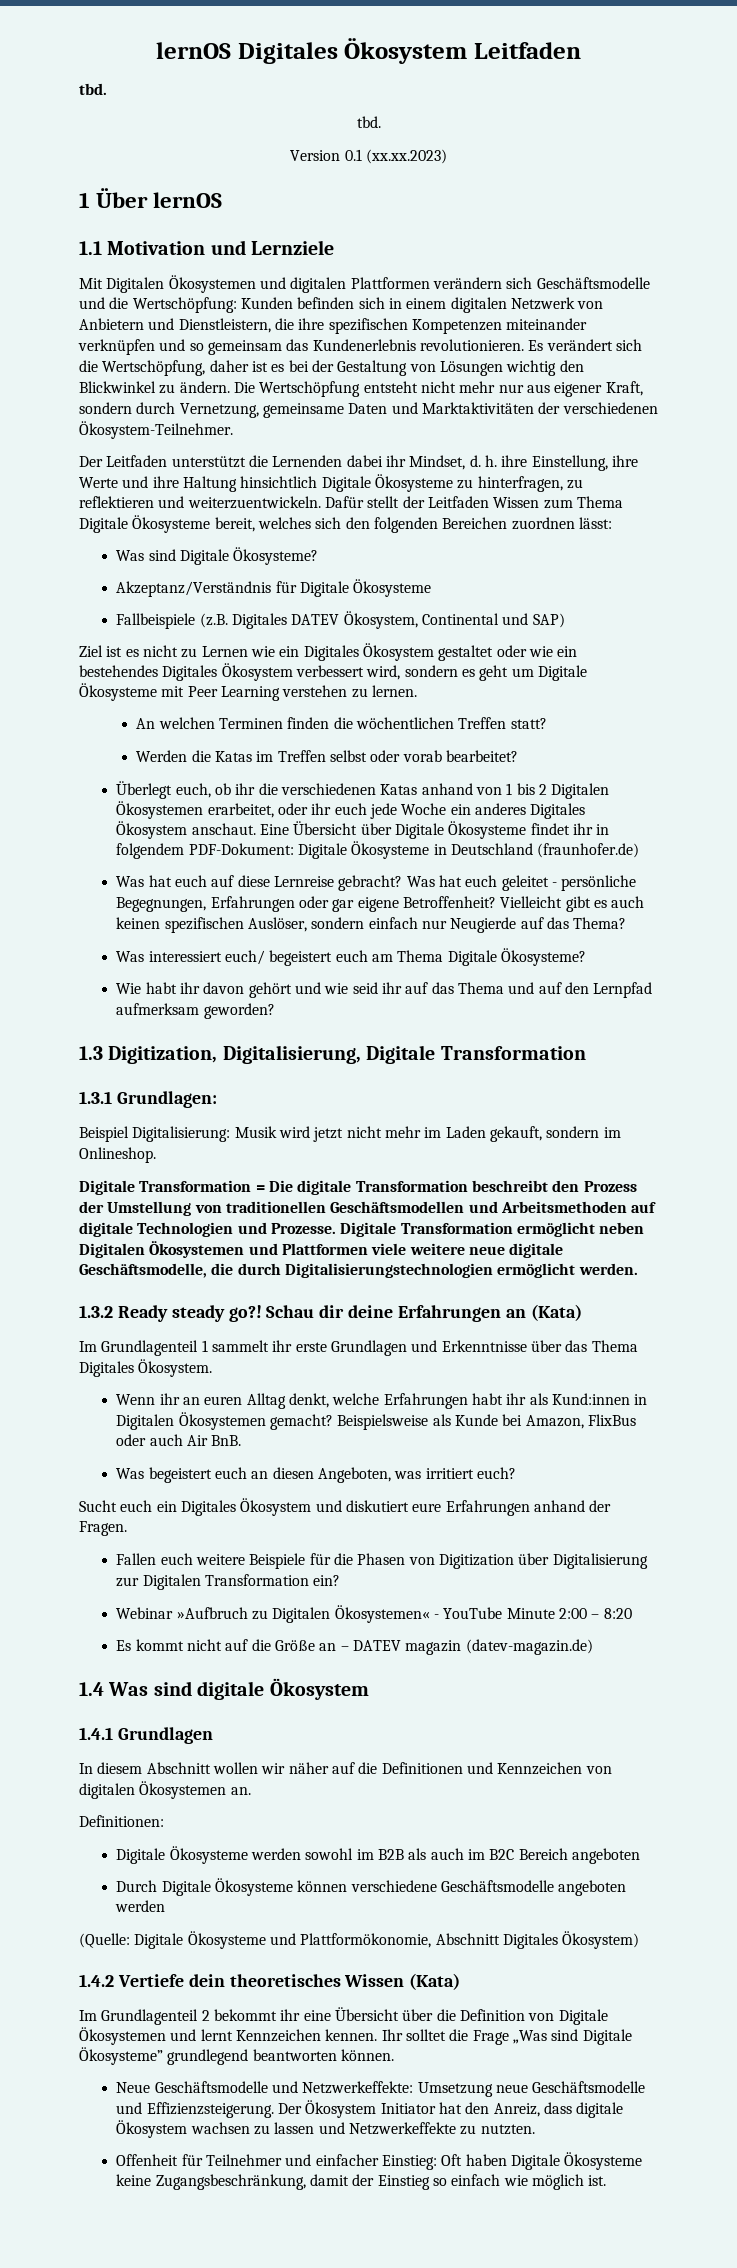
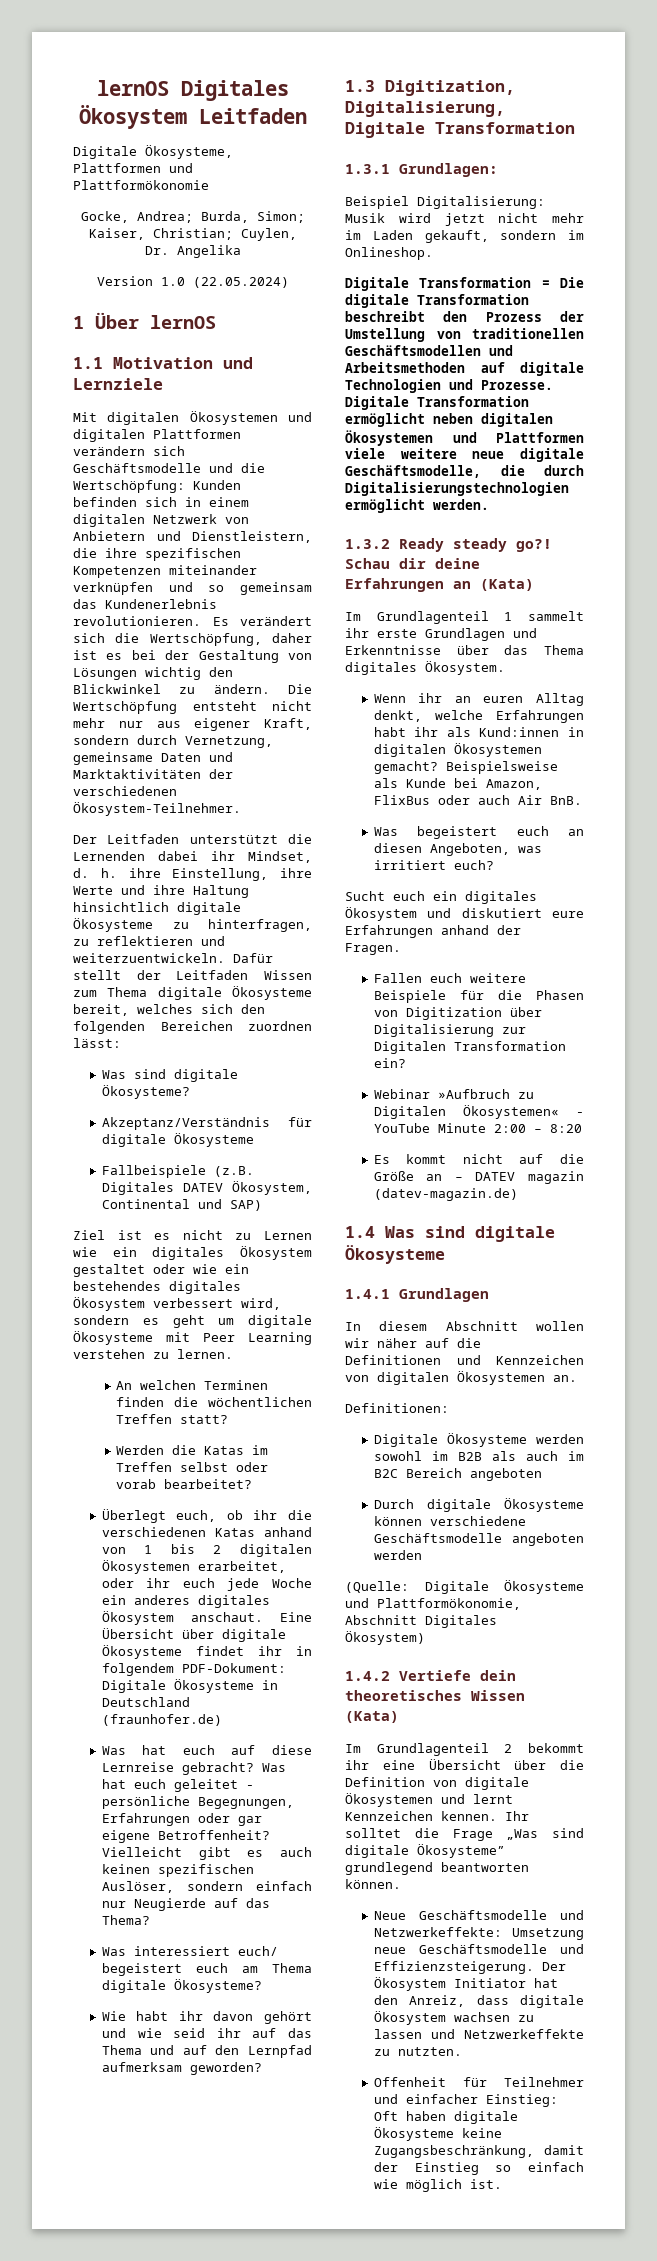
[79,83,107,95] [356,116,381,128] tbd. // tbd. -> [73,145,233,159] [73,163,193,173] [73,180,209,190] [80,211,305,223] [88,228,297,241] [144,245,241,258] Digitale Ökosysteme, Plattformen und Plattformökonomie // Gocke, Andrea; Burda, Simon; Kaiser, Christian; Cuylen, Dr. Angelika
[344,149,447,164] 0.1 (xx.xx.2023) -> [160,277,289,288] 1.0 (22.05.2024)
[106,277,165,293] Digitalen -> [107,412,180,425] digitalen
[321,476,371,492] Digitale -> [177,902,241,915] digitale
[79,517,128,533] Digitale -> [157,987,222,1000] digitale
[180,549,230,565] Digitale -> [173,1069,238,1082] digitale
[300,581,350,597] Digitale -> [101,1134,166,1147] digitale
[303,645,359,661] Digitales -> [152,1247,225,1260] digitales
[162,665,218,681] Digitales -> [169,1281,241,1294] digitales
[537,665,587,681] Digitale -> [248,1315,312,1328] digitale
[551,783,610,799] Digitalen -> [240,1544,312,1557] digitalen
[530,803,586,819] Digitales -> [197,1595,270,1608] digitales
[395,823,445,839] Digitale -> [221,1629,286,1642] digitale
[447,950,497,966] Digitale -> [101,1980,166,1993] digitale
[79,1243,145,1258] Digitalen -> [481,413,553,427] digitalen
[79,1361,134,1377] Digitales -> [345,662,417,675] digitales
[116,1414,175,1430] Digitalen -> [373,744,446,757] digitalen
[180,1500,236,1516] Digitales -> [465,891,537,904] digitales
[269,1678,369,1700] Ökosystem -> [345,1245,445,1264] Ökosysteme
[161,1880,211,1896] Digitale -> [426,1499,491,1512] digitale
[558,2009,608,2025] Digitale -> [465,1777,529,1790] digitale
[582,2029,632,2045] Digitale -> [345,1845,409,1858] digitale
[511,2154,561,2170] Digitale -> [453,2111,518,2124] digitale

